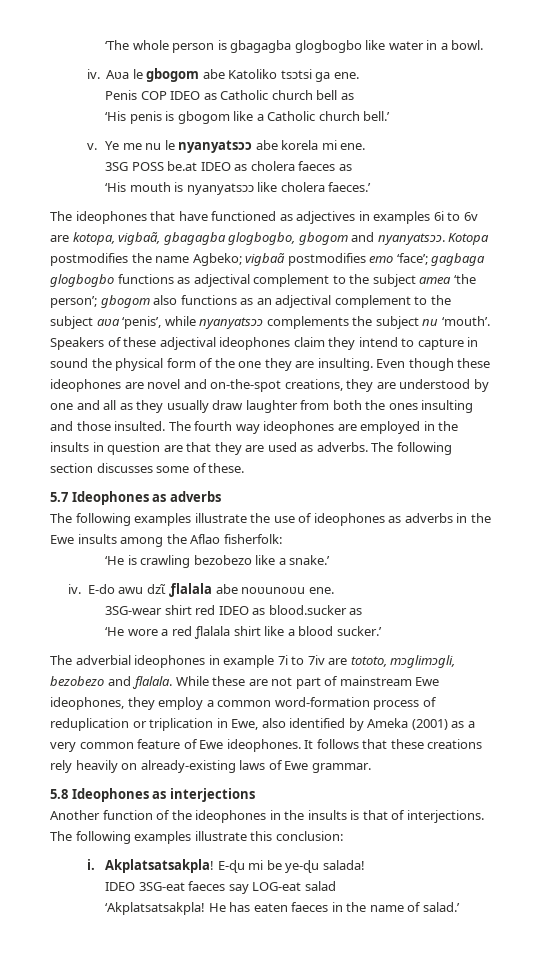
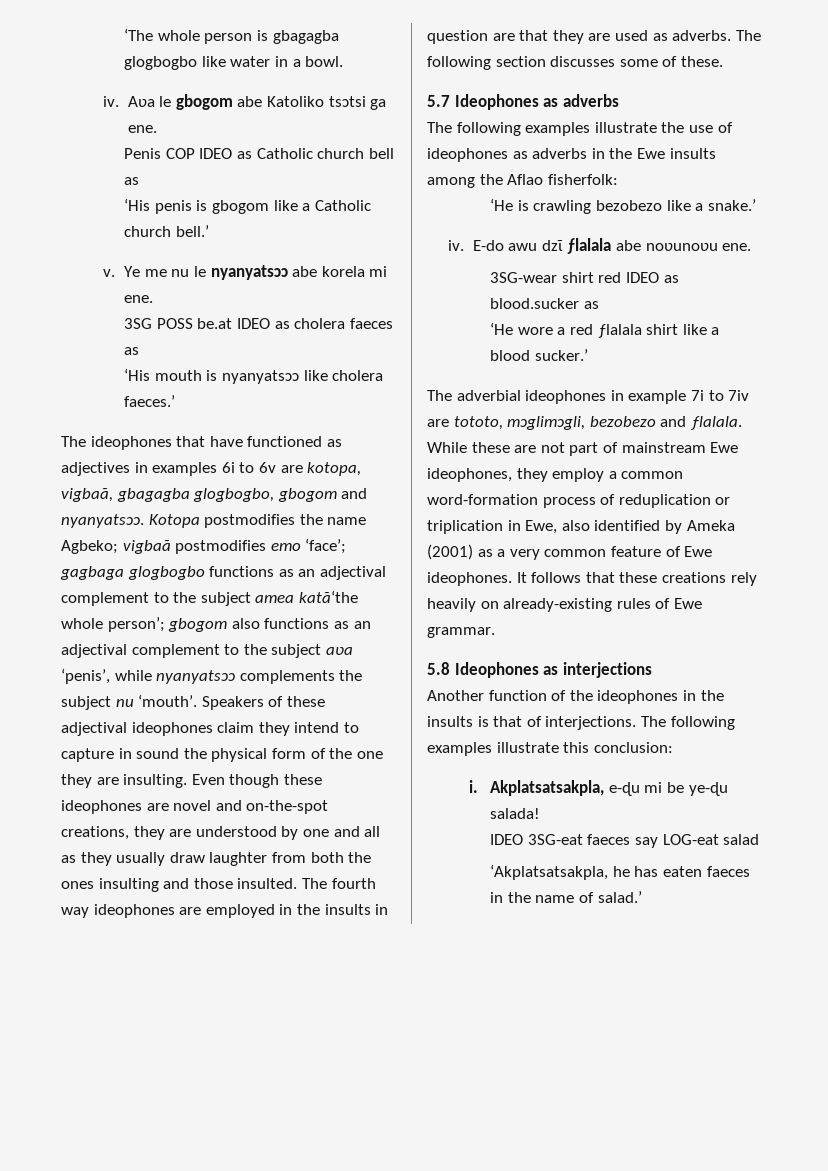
(191, 280) none -> [298,569,316,577] an
[453,274,476,284] ‘the -> [298,590,358,603] [61,618,103,629] katã‘the whole
[239,760,266,770] laws -> [616,598,651,609] rules
[105,859,245,873] Akplatsatsakpla! E-ɖu -> [490,780,640,796] Akplatsatsakpla, e-ɖu
[105,902,226,915] ‘Akplatsatsakpla! He -> [490,864,630,880] ‘Akplatsatsakpla, he

